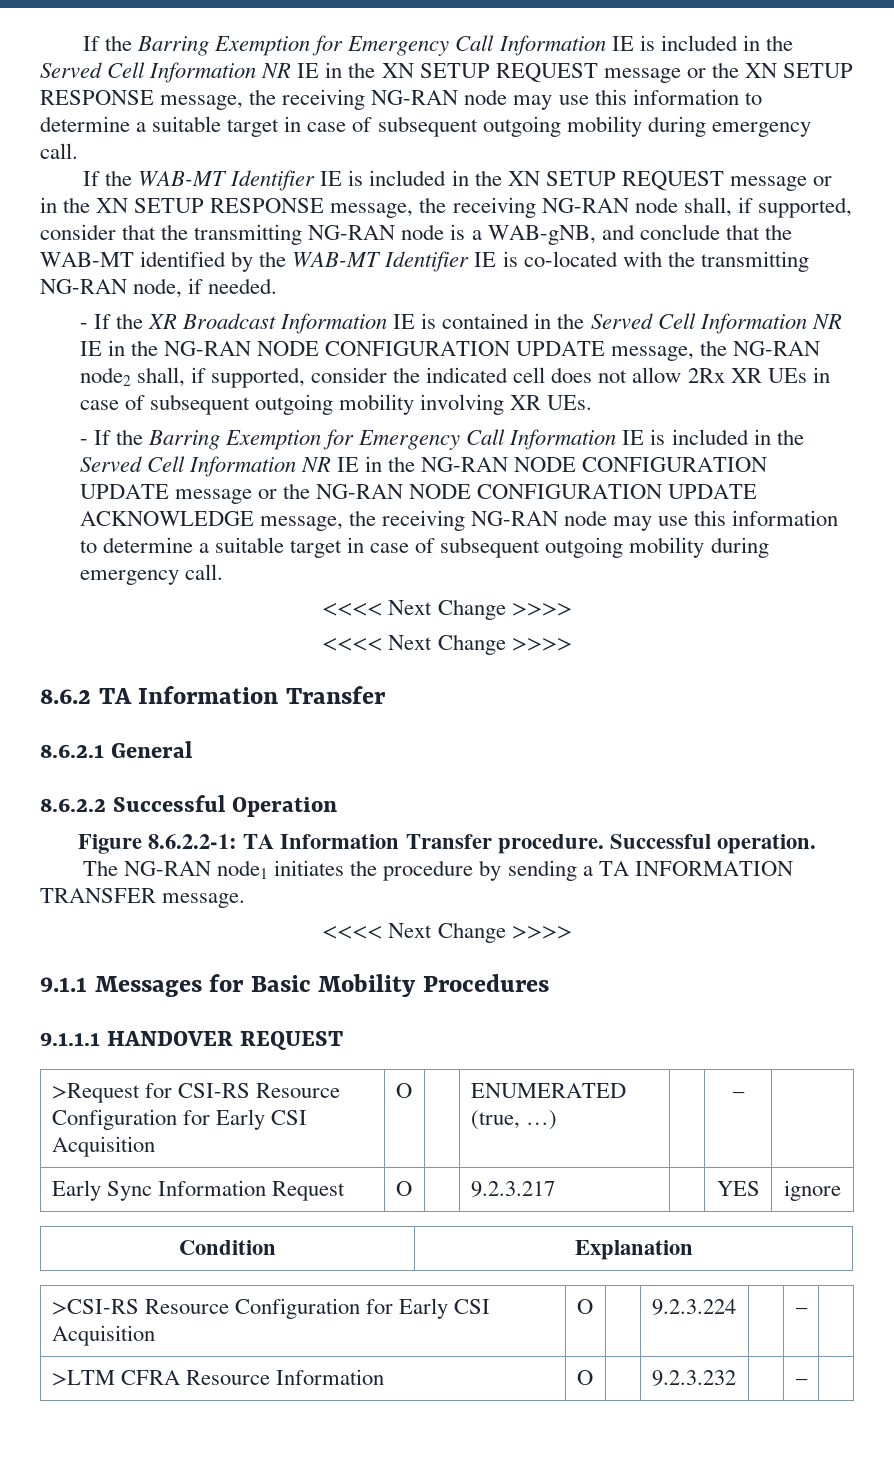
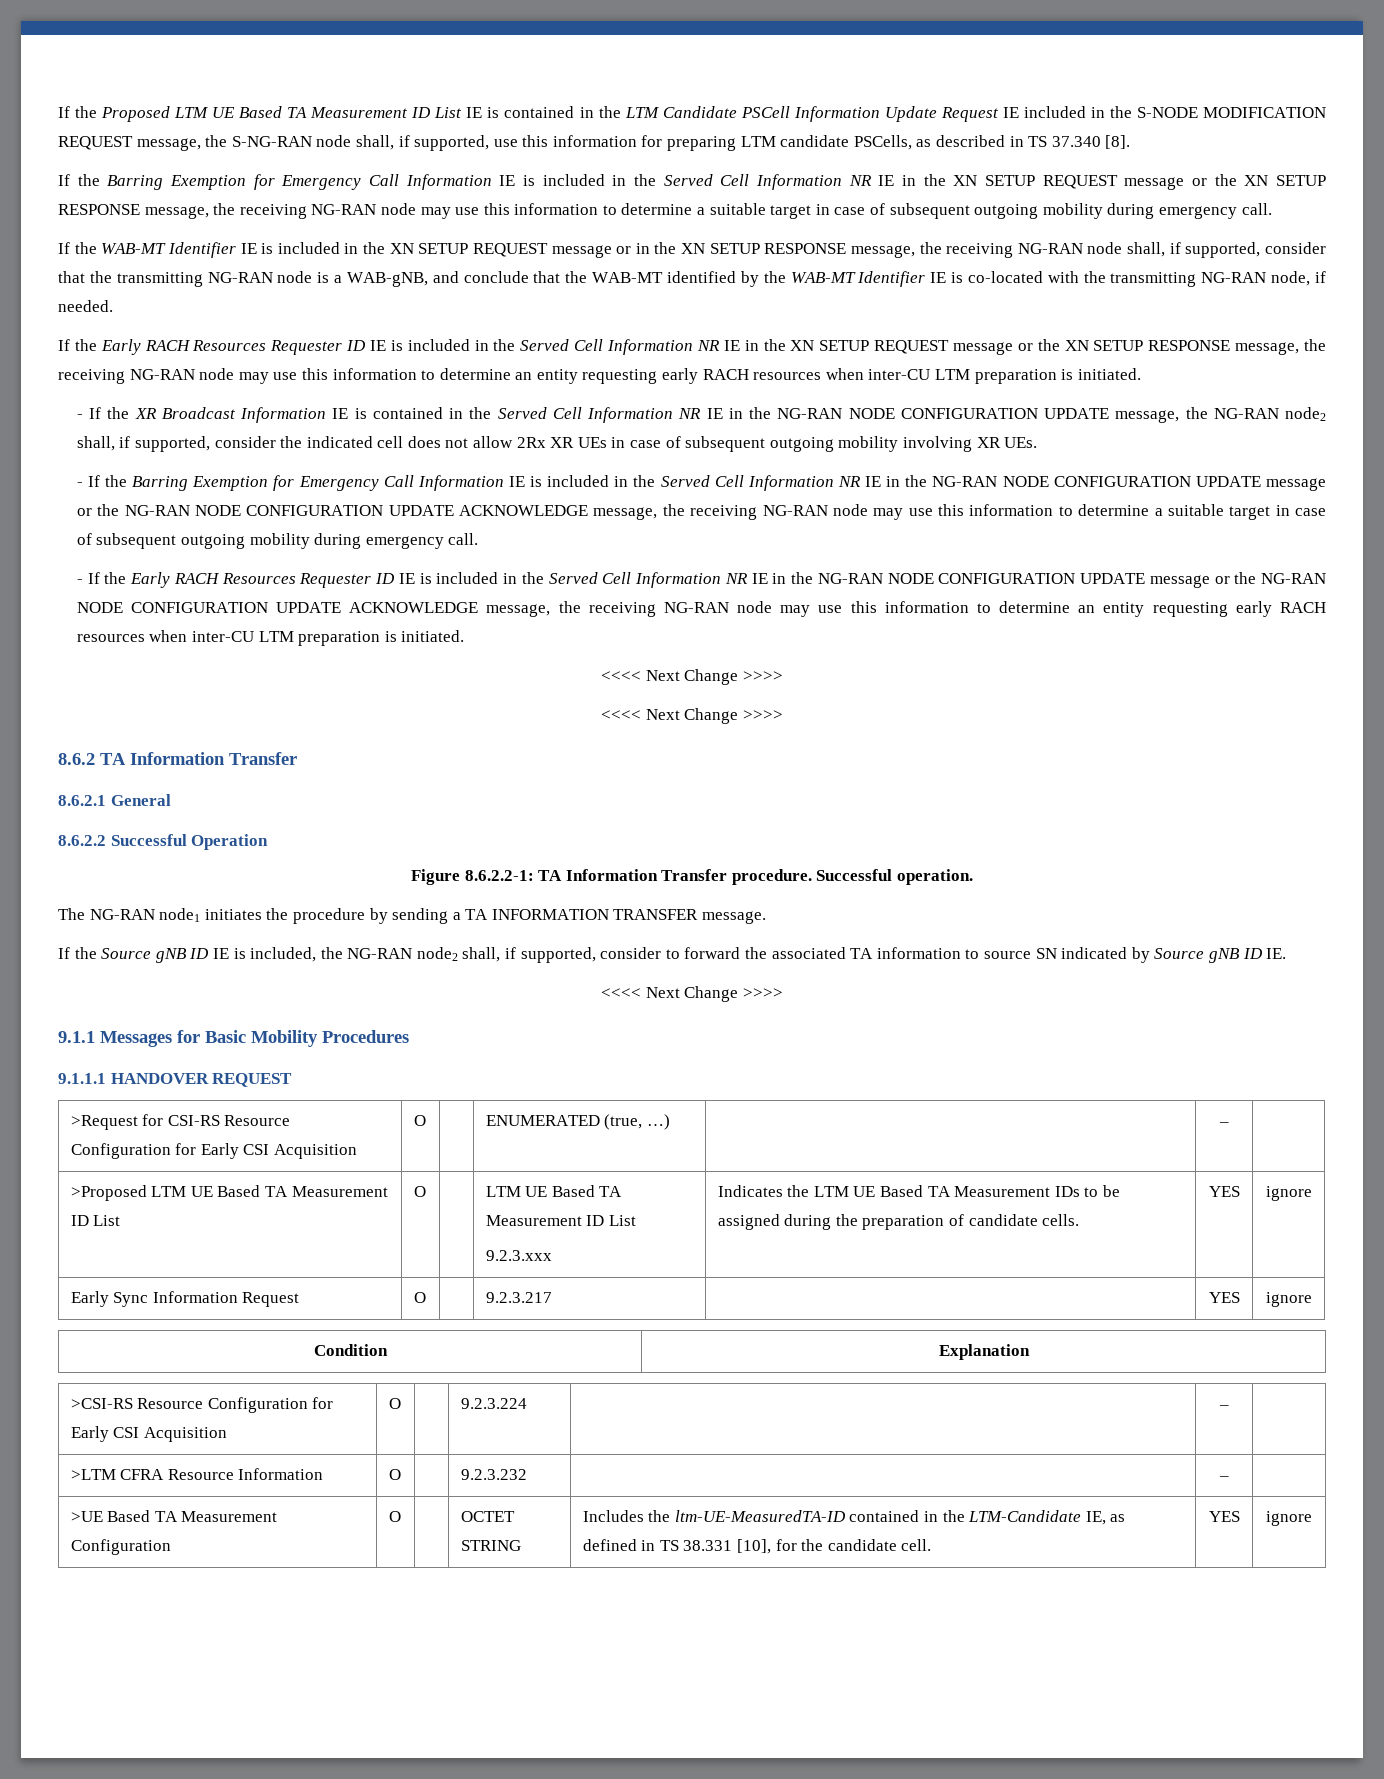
[82,35,133,51] If the -> [58,106,1326,122] [58,135,1131,151] [58,174,100,186] If the Proposed LTM UE Based TA Measurement ID List IE is contained in the LTM Candidate PSCell Information Update Request IE included in the S-NODE MODIFICATION REQUEST message, the S-NG-RAN node shall, if supported, use this information for preparing LTM candidate PSCells, as described in TS 37.340 [8]. // If the
(278, 286) none -> [58,339,1326,355] [58,368,1141,384] // If the Early RACH Resources Requester ID IE is included in the Served Cell Information NR IE in the XN SETUP REQUEST message or the XN SETUP RESPONSE message, the receiving NG-RAN node may use this information to determine an entity requesting early RACH resources when inter-CU LTM preparation is initiated.
(223, 572) none -> [76,572,1326,588] [76,601,1326,617] [76,630,465,646] // - If the Early RACH Resources Requester ID IE is included in the Served Cell Information NR IE in the NG-RAN NODE CONFIGURATION UPDATE message or the NG-RAN NODE CONFIGURATION UPDATE ACKNOWLEDGE message, the receiving NG-RAN node may use this information to determine an entity requesting early RACH resources when inter-CU LTM preparation is initiated.
(246, 900) none -> [58,947,1287,963] // If the Source gNB ID IE is included, the NG-RAN node2 shall, if supported, consider to forward the associated TA information to source SN indicated by Source gNB ID IE.
(745, 1095) none -> [70,1185,388,1201] [70,1215,121,1226] [413,1186,426,1197] [485,1185,623,1197] [485,1215,636,1226] [485,1250,552,1261] [717,1185,1120,1197] [717,1214,1080,1230] [1208,1186,1240,1197] [1265,1186,1312,1201] // >Proposed LTM UE Based TA Measurement ID List | O | | LTM UE Based TA Measurement ID List // 9.2.3.xxx | Indicates the LTM UE Based TA Measurement IDs to be assigned during the preparation of candidate cells. | YES | ignore
(808, 1382) none -> [70,1510,278,1522] [70,1539,171,1555] [388,1511,401,1522] [460,1511,515,1522] [460,1540,521,1551] [582,1510,1126,1525] [582,1539,932,1554] [1208,1511,1240,1522] [1266,1511,1312,1526] // >UE Based TA Measurement Configuration | O | | OCTET STRING | Includes the ltm-UE-MeasuredTA-ID contained in the LTM-Candidate IE, as defined in TS 38.331 [10], for the candidate cell. | YES | ignore

